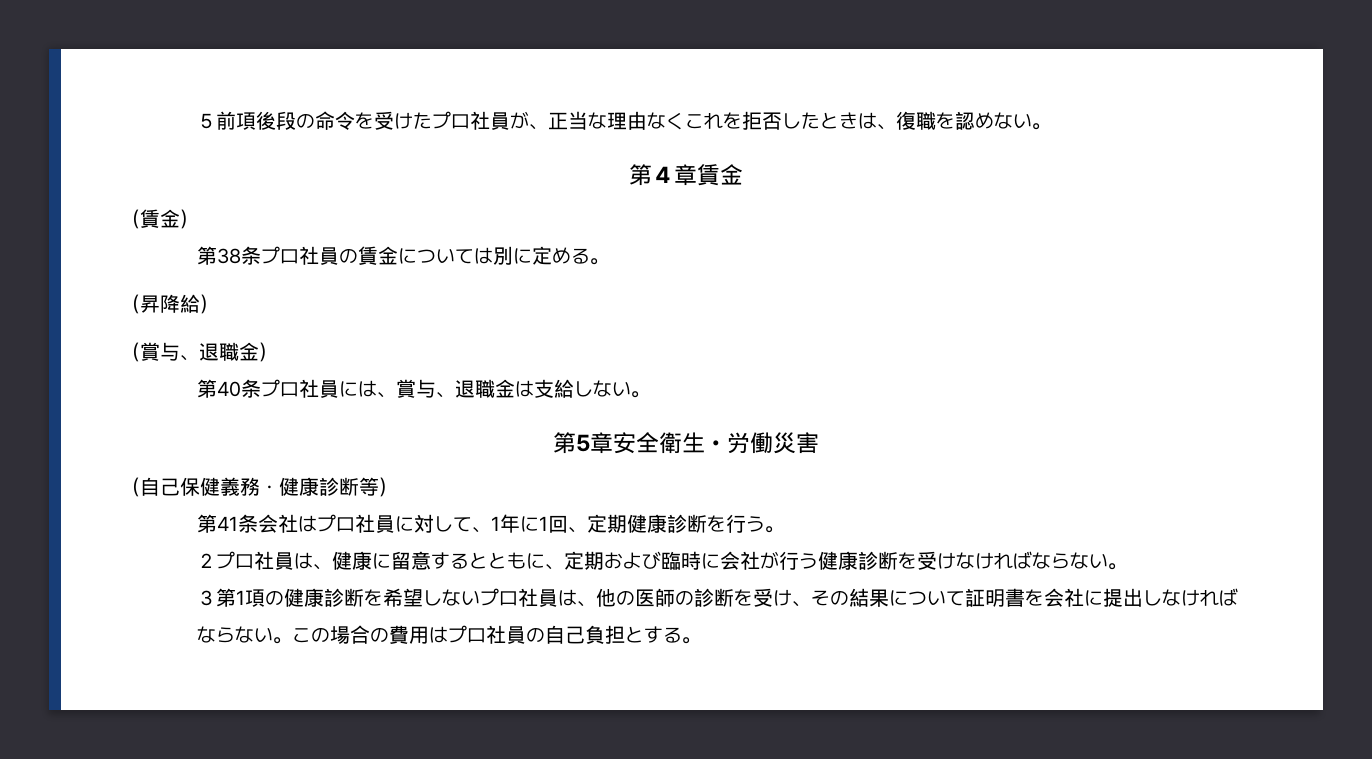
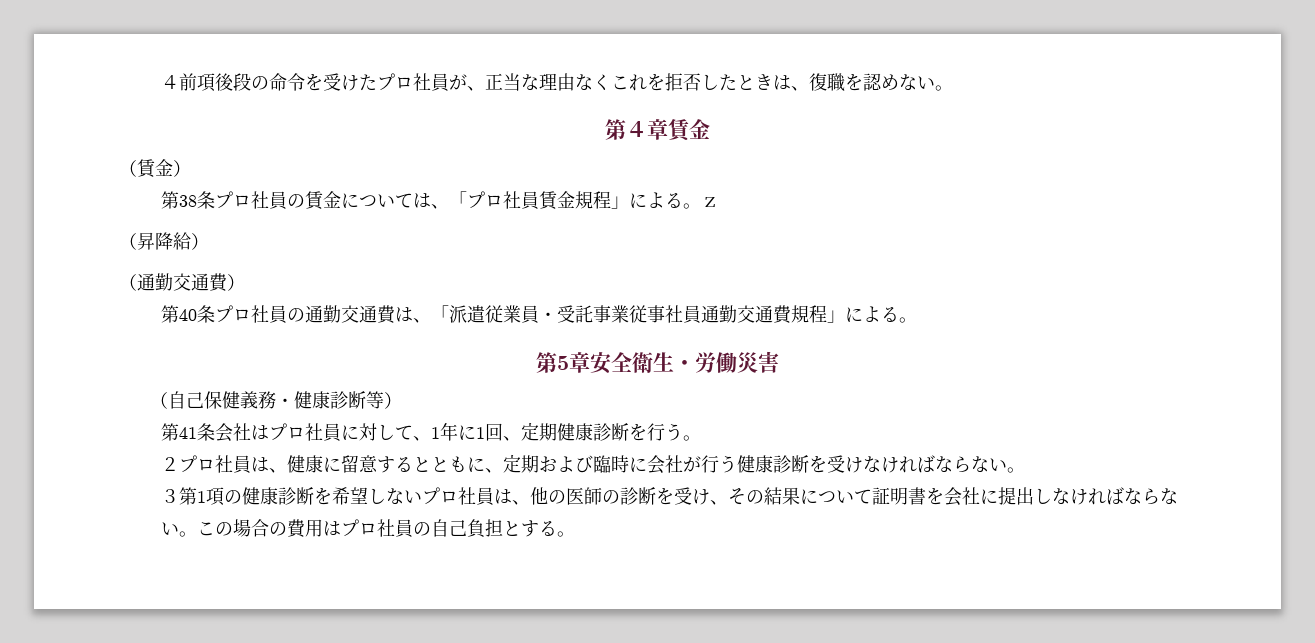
[196,113,216,129] ５ -> [160,75,179,89] ４
[492,246,609,265] 別に定める。 -> [430,191,719,210] 、「プロ社員賃金規程」による。ｚ
[140,342,259,361] 賞与、退職金 -> [137,273,228,292] 通勤交通費
[338,379,631,398] には、賞与、退職金は支給しない -> [286,305,899,324] の通勤交通費は、「派遣従業員・受託事業従事社員通勤交通費規程」による

